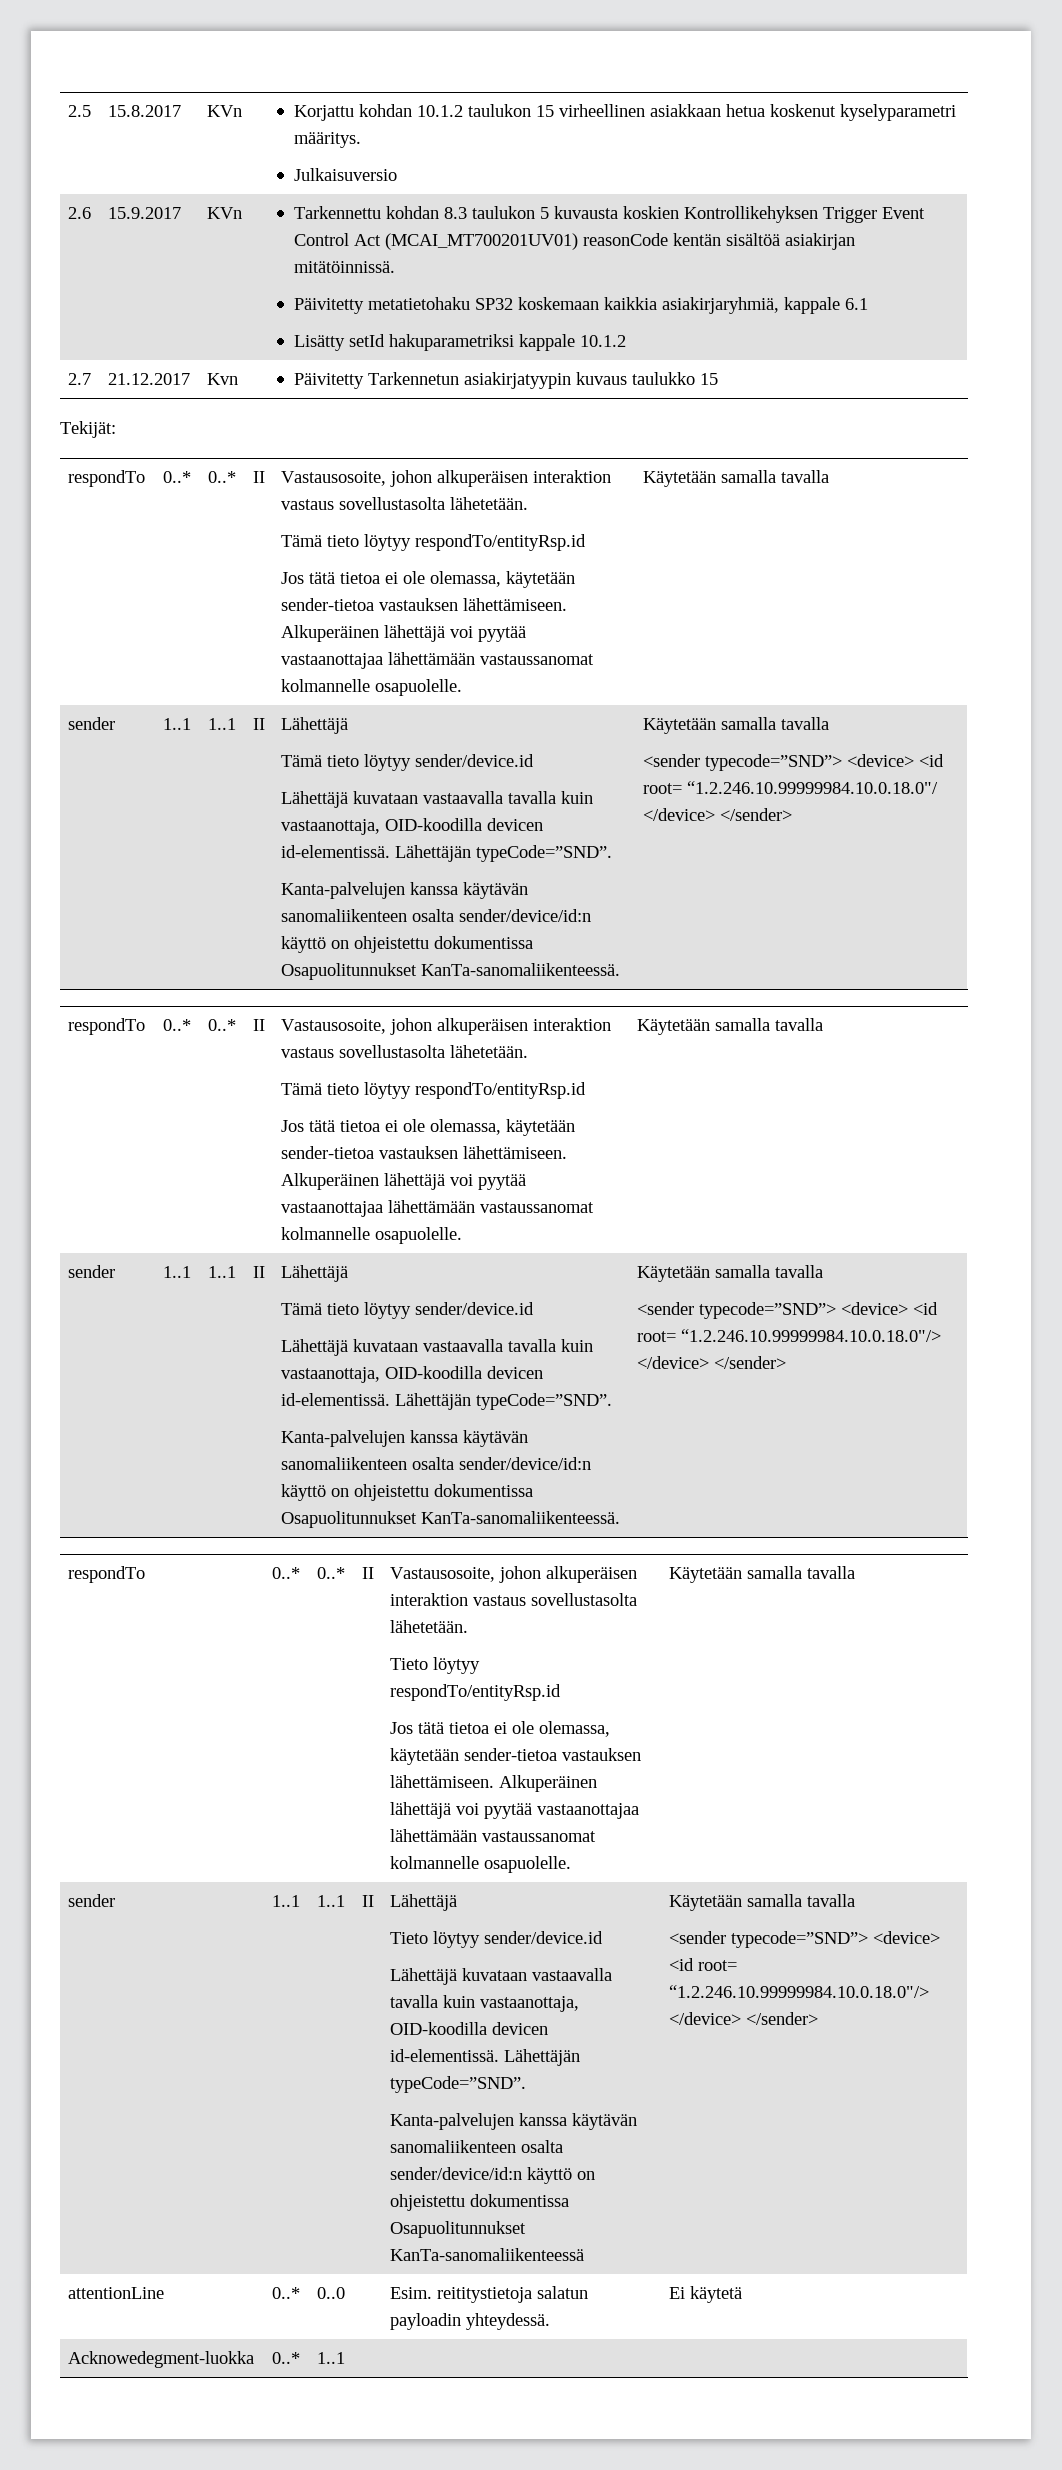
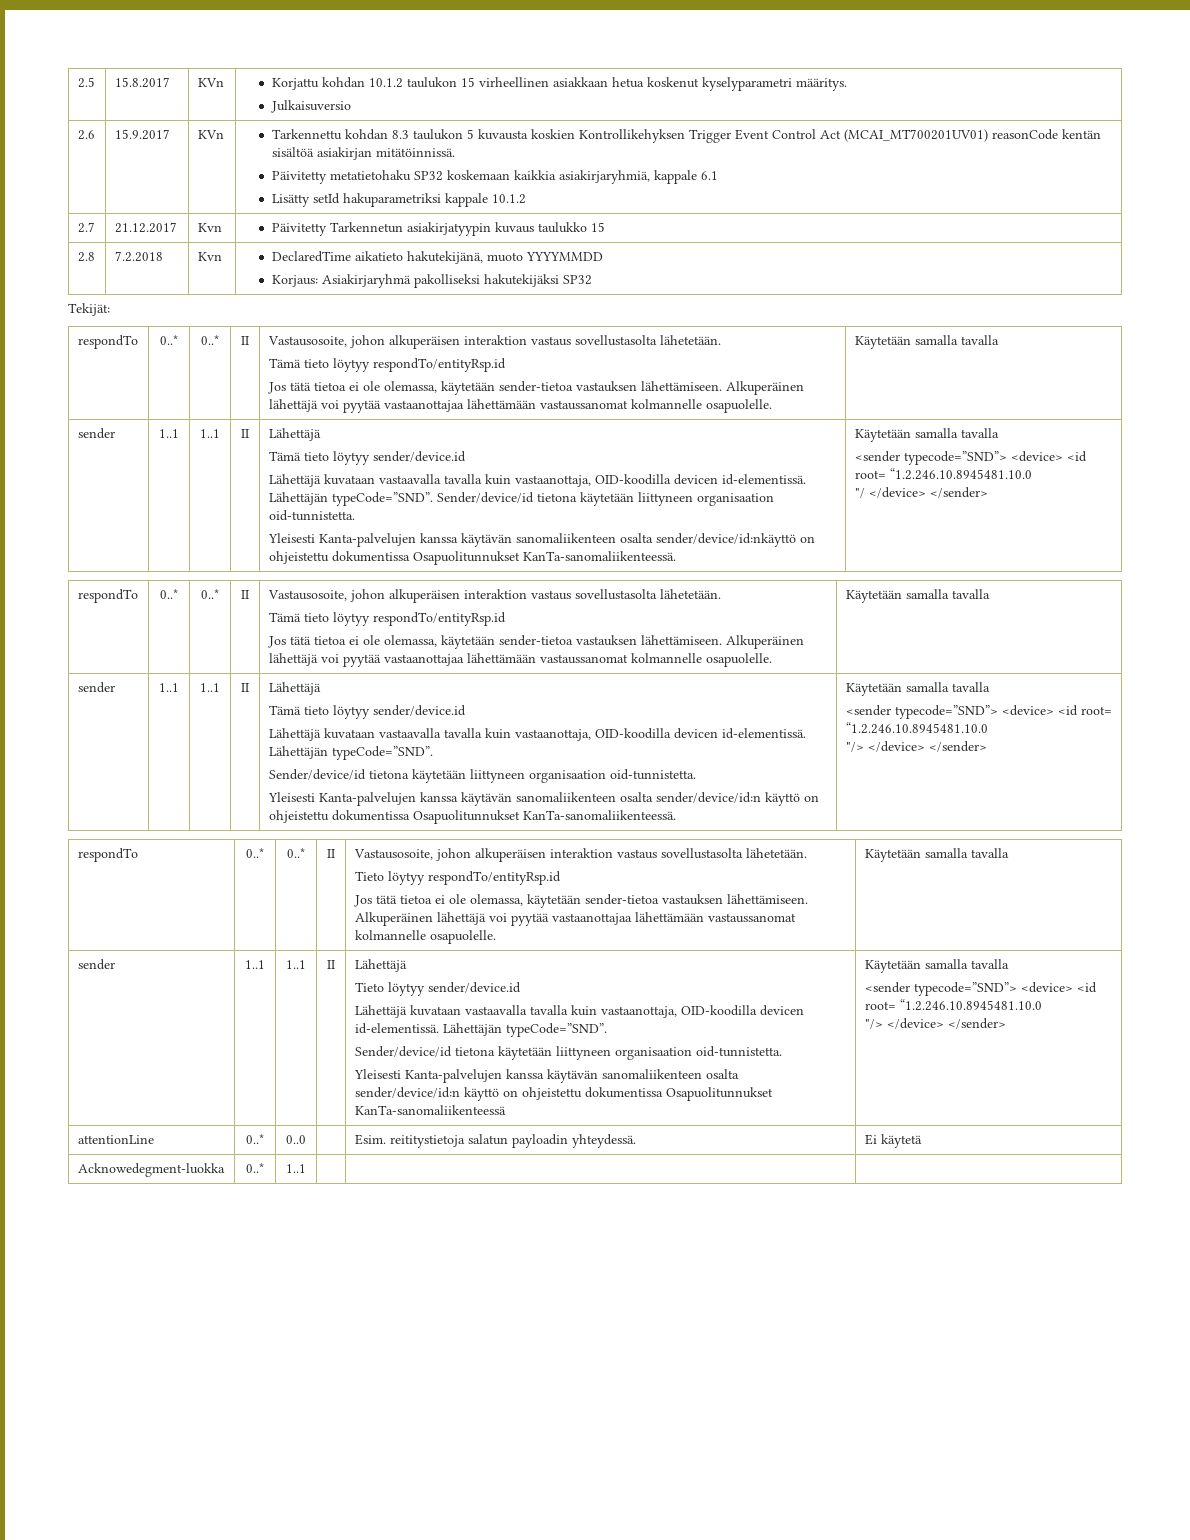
(718, 379) none -> [77,252,95,262] [114,251,163,262] [197,252,222,261] [271,251,603,264] [271,274,592,288] // 2.8 | 7.2.2018 | Kvn | DeclaredTime aikatieto hakutekijänä, muoto YYYYMMDD // Korjaus: Asiakirjaryhmä pakolliseksi hakutekijäksi SP32
[281,882,529,899] [281,909,592,922] [281,936,327,953] // Kanta-palvelujen kanssa käytävän sanomaliikenteen osalta sender/device/id:n käyttö -> [436,492,774,506] [268,510,355,521] [267,533,796,547] Sender/device/id tietona käytetään liittyneen organisaation oid-tunnistetta. // Yleisesti Kanta-palvelujen kanssa käytävän sanomaliikenteen osalta sender/device/id:nkäyttö
[687,781,939,794] “1.2.246.10.99999984.10.0.18.0"/ -> [889,468,1032,480] [854,488,865,498] “1.2.246.10.8945481.10.0 // "/
(613, 1401) none -> [268,769,696,783] [267,792,315,802] Sender/device/id tietona käytetään liittyneen organisaation oid-tunnistetta. // Yleisesti
[681,1329,942,1342] “1.2.246.10.99999984.10.0.18.0"/> -> [845,722,988,734] [845,742,864,752] “1.2.246.10.8945481.10.0 // "/>
(527, 2084) none -> [354,1046,782,1060] [353,1069,401,1079] Sender/device/id tietona käytetään liittyneen organisaation oid-tunnistetta. // Yleisesti
[669,1985,930,1998] “1.2.246.10.99999984.10.0.18.0"/> -> [899,999,1042,1011] [864,1019,883,1029] “1.2.246.10.8945481.10.0 // "/>

